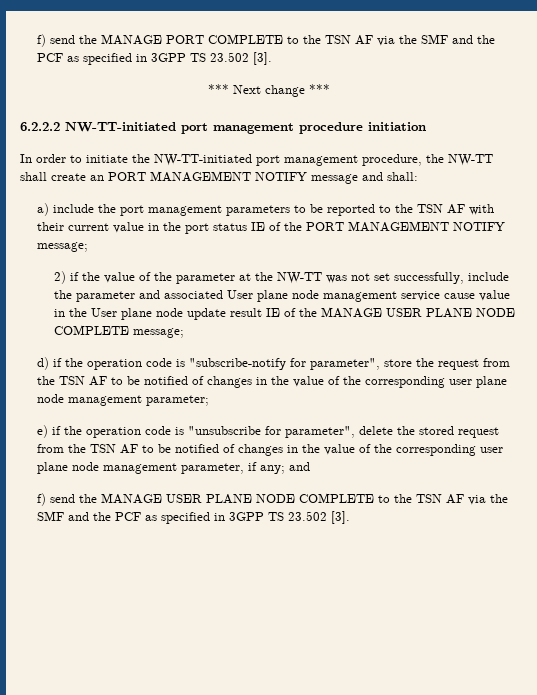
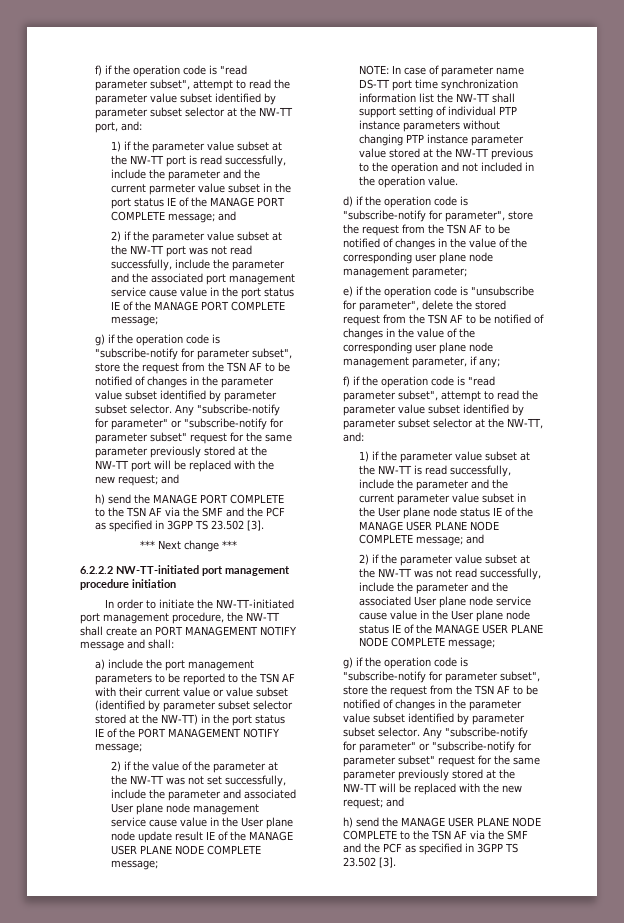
[36,34,46,47] f) -> [95,65,248,77] [95,79,291,91] [95,93,277,105] [95,107,294,119] [95,121,143,133] [110,141,282,153] [110,155,286,167] [110,169,260,181] [110,183,291,195] [110,197,285,209] [110,211,236,223] [110,231,282,243] [110,245,252,257] [110,259,285,271] [110,273,295,285] [110,287,294,299] [110,301,285,311] [110,316,158,326] [95,334,221,346] [95,348,293,360] [95,362,291,374] [95,376,275,388] [95,390,278,402] [95,404,281,416] [95,418,285,430] [95,432,293,444] [95,446,268,458] [95,460,275,472] [95,474,180,486] [95,494,106,505] f) if the operation code is "read parameter subset", attempt to read the parameter value subset identified by parameter subset selector at the NW-TT port, and: // 1) if the parameter value subset at the NW-TT port is read successfully, include the parameter and the current parmeter value subset in the port status IE of the MANAGE PORT COMPLETE message; and // 2) if the parameter value subset at the NW-TT port was not read successfully, include the parameter and the associated port management service cause value in the port status IE of the MANAGE PORT COMPLETE message; // g) if the operation code is "subscribe-notify for parameter subset", store the request from the TSN AF to be notified of changes in the parameter value subset identified by parameter subset selector. Any "subscribe-notify for parameter" or "subscribe-notify for parameter subset" request for the same parameter previously stored at the NW-TT port will be replaced with the new request; and // h)
(144, 227) none -> [213,687,289,697] [95,700,294,712] [95,714,199,725] or value subset (identified by parameter subset selector stored at the NW-TT)
(184, 333) none -> [358,65,524,77] [358,79,518,91] [358,93,515,103] [358,106,517,118] [358,120,500,132] [358,134,524,146] [358,148,533,160] [358,162,534,174] [358,176,458,188] // NOTE: In case of parameter name DS-TT port time synchronization information list the NW-TT shall support setting of individual PTP instance parameters without changing PTP instance parameter value stored at the NW-TT previous to the operation and not included in the operation value.
[288,462,310,471] [36,493,46,506] and // f) -> [343,376,496,388] [343,390,539,402] [343,404,525,416] [343,418,544,430] [343,432,365,442] [358,451,530,463] [358,465,511,477] [358,479,508,491] [358,493,526,505] [358,507,533,519] [358,521,499,531] [358,534,484,546] [358,554,530,566] [358,568,541,580] [358,582,508,594] [358,596,531,608] [358,610,530,622] [358,624,543,634] [358,637,495,649] [343,657,469,669] [343,671,541,683] [343,685,539,697] [343,699,523,711] [343,713,526,725] [343,727,529,739] [343,741,533,753] [343,755,541,767] [343,769,516,781] [343,783,523,795] [343,797,405,809] [343,817,354,828] // f) if the operation code is "read parameter subset", attempt to read the parameter value subset identified by parameter subset selector at the NW-TT, and: // 1) if the parameter value subset at the NW-TT is read successfully, include the parameter and the current parameter value subset in the User plane node status IE of the MANAGE USER PLANE NODE COMPLETE message; and // 2) if the parameter value subset at the NW-TT was not read successfully, include the parameter and the associated User plane node service cause value in the User plane node status IE of the MANAGE USER PLANE NODE COMPLETE message; // g) if the operation code is "subscribe-notify for parameter subset", store the request from the TSN AF to be notified of changes in the parameter value subset identified by parameter subset selector. Any "subscribe-notify for parameter" or "subscribe-notify for parameter subset" request for the same parameter previously stored at the NW-TT will be replaced with the new request; and // h)

